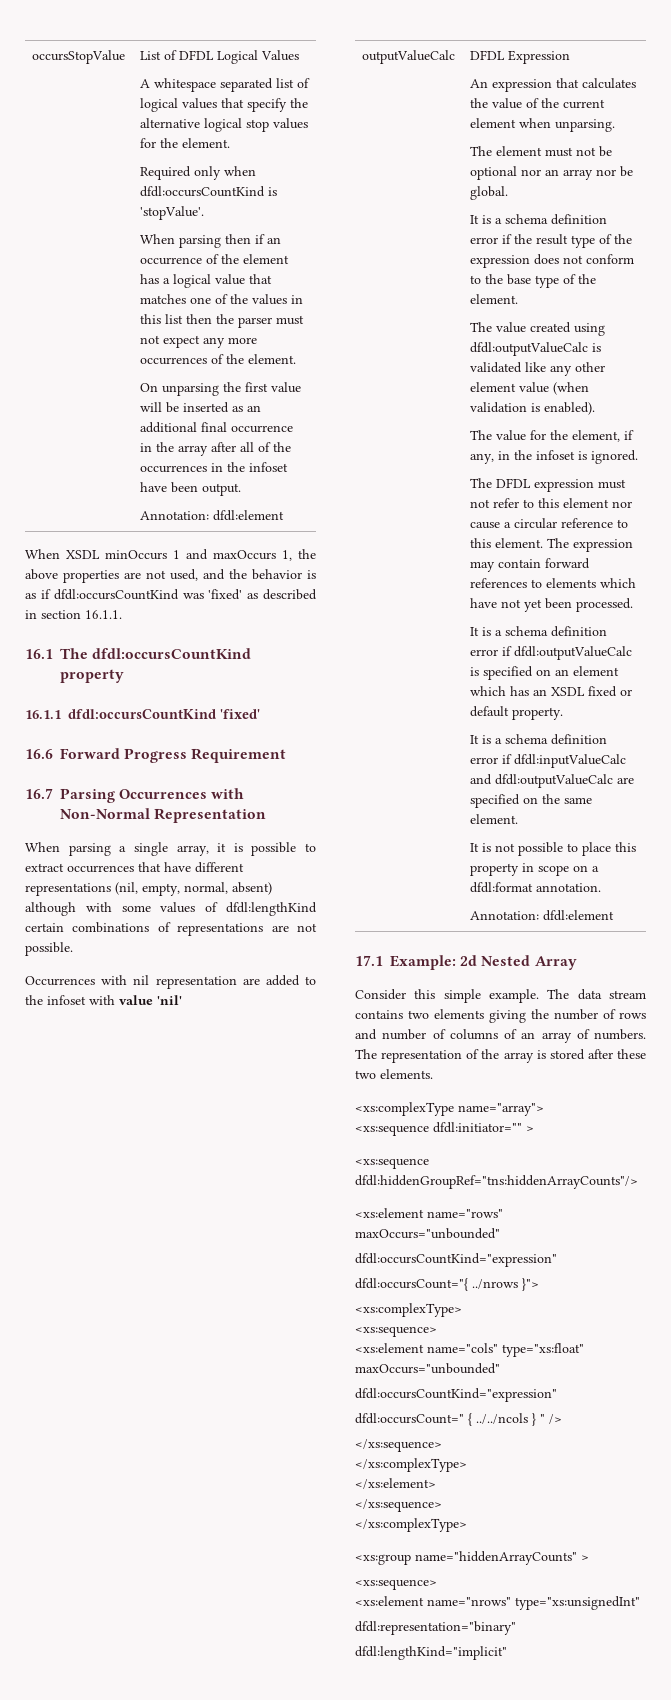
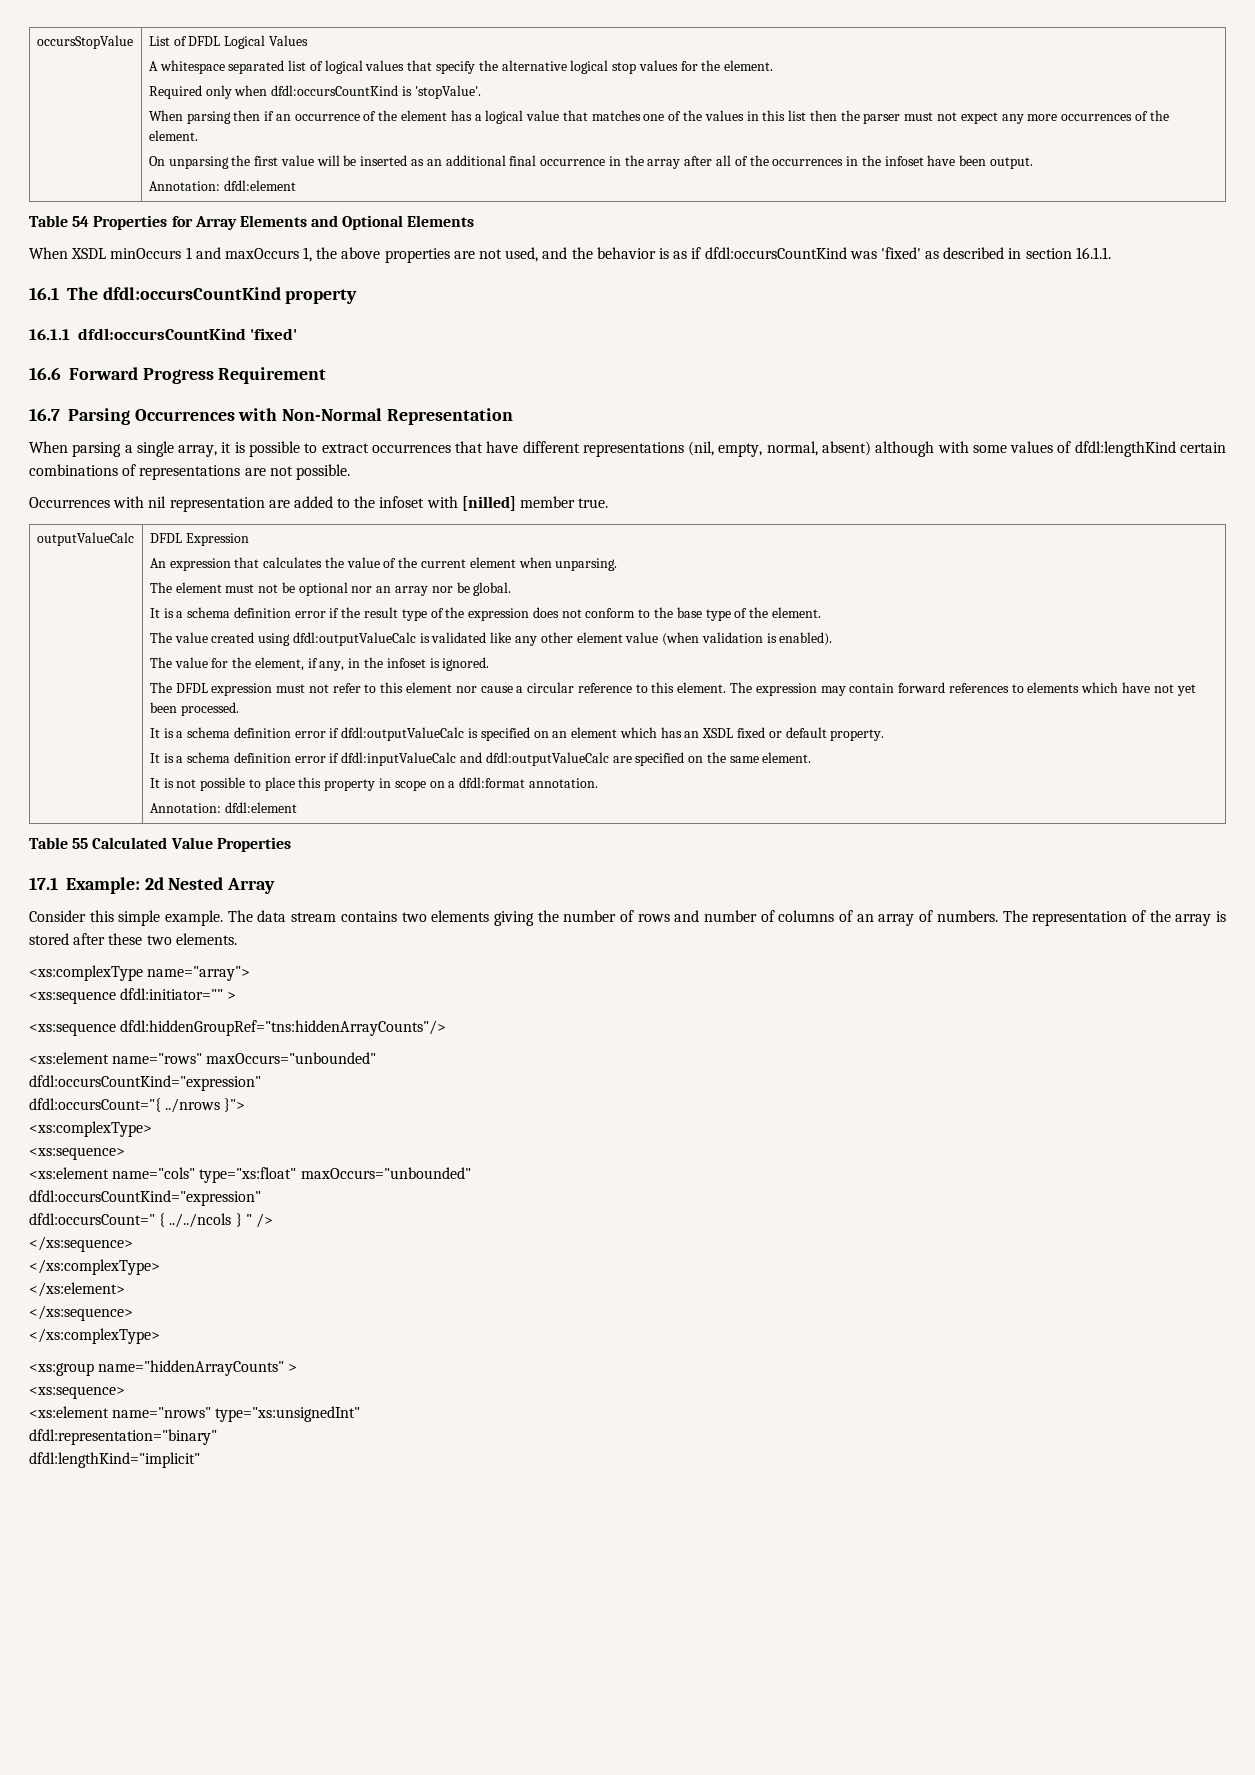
(285, 515) none -> [29,215,475,230] // Table 54 Properties for Array Elements and Optional Elements
[119,995,182,1005] value 'nil' -> [461,496,609,511] [nilled] member true.
(615, 915) none -> [29,837,291,852] // Table 55 Calculated Value Properties

